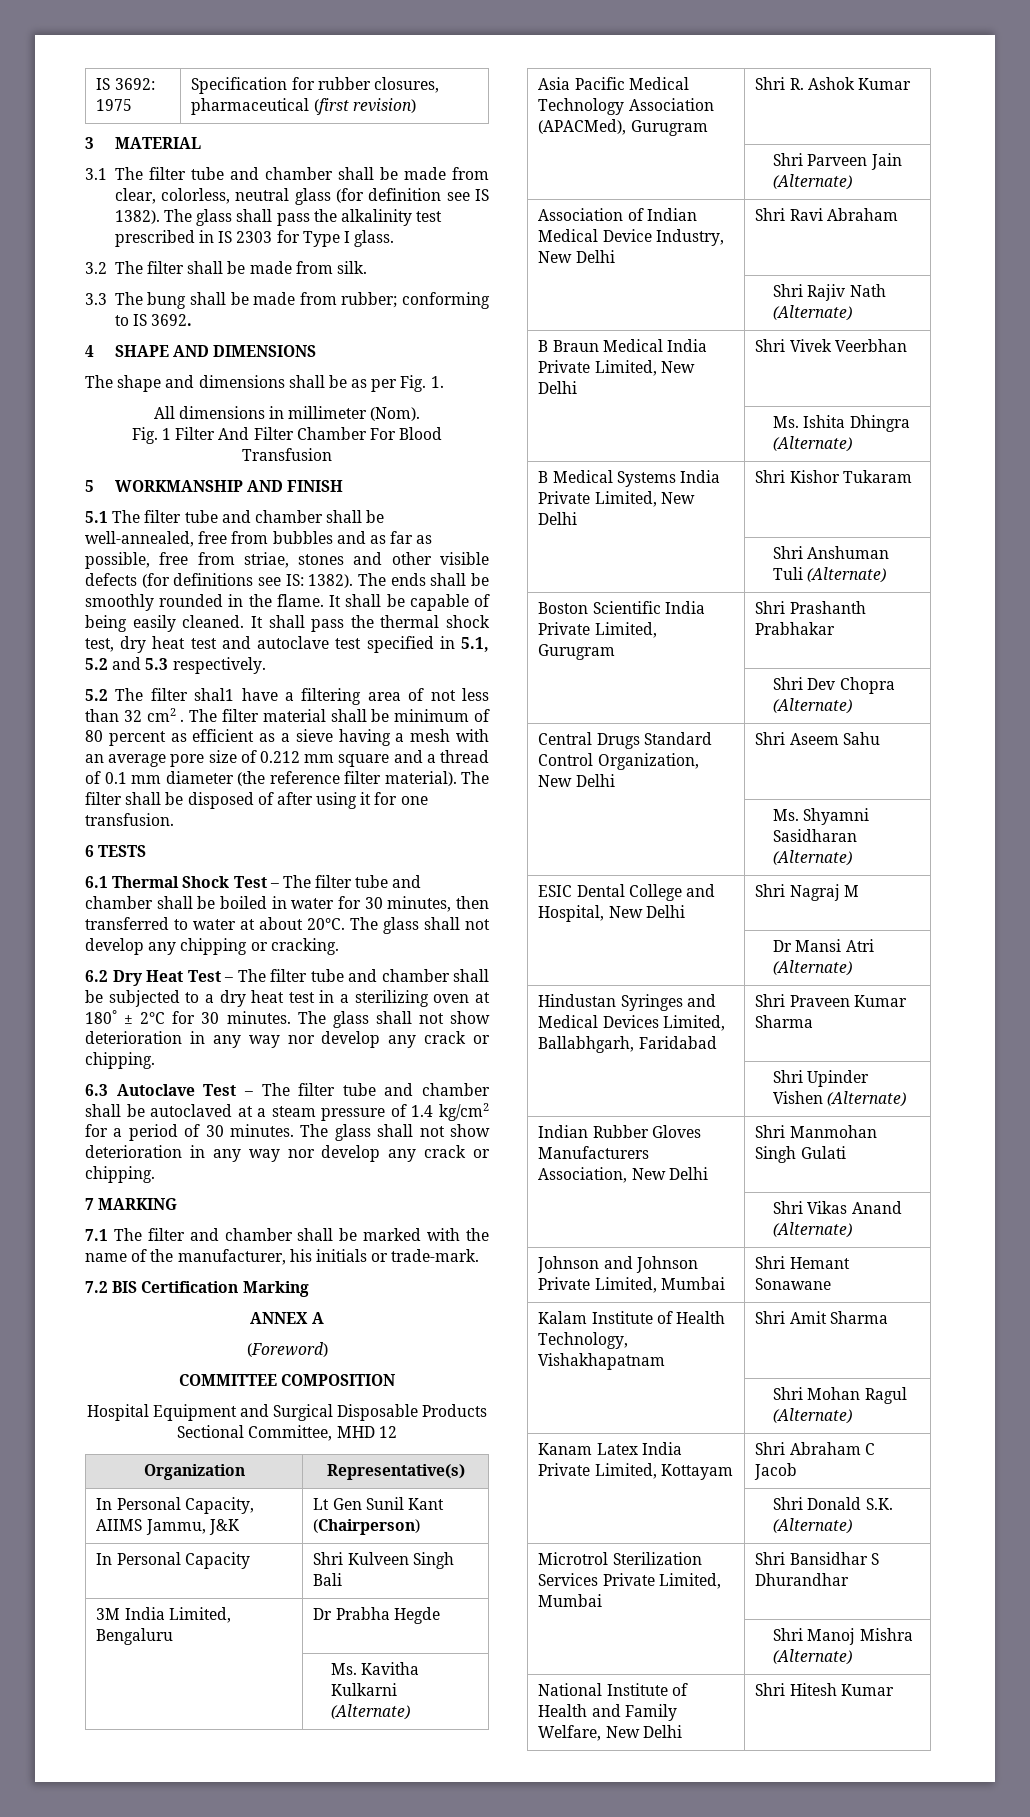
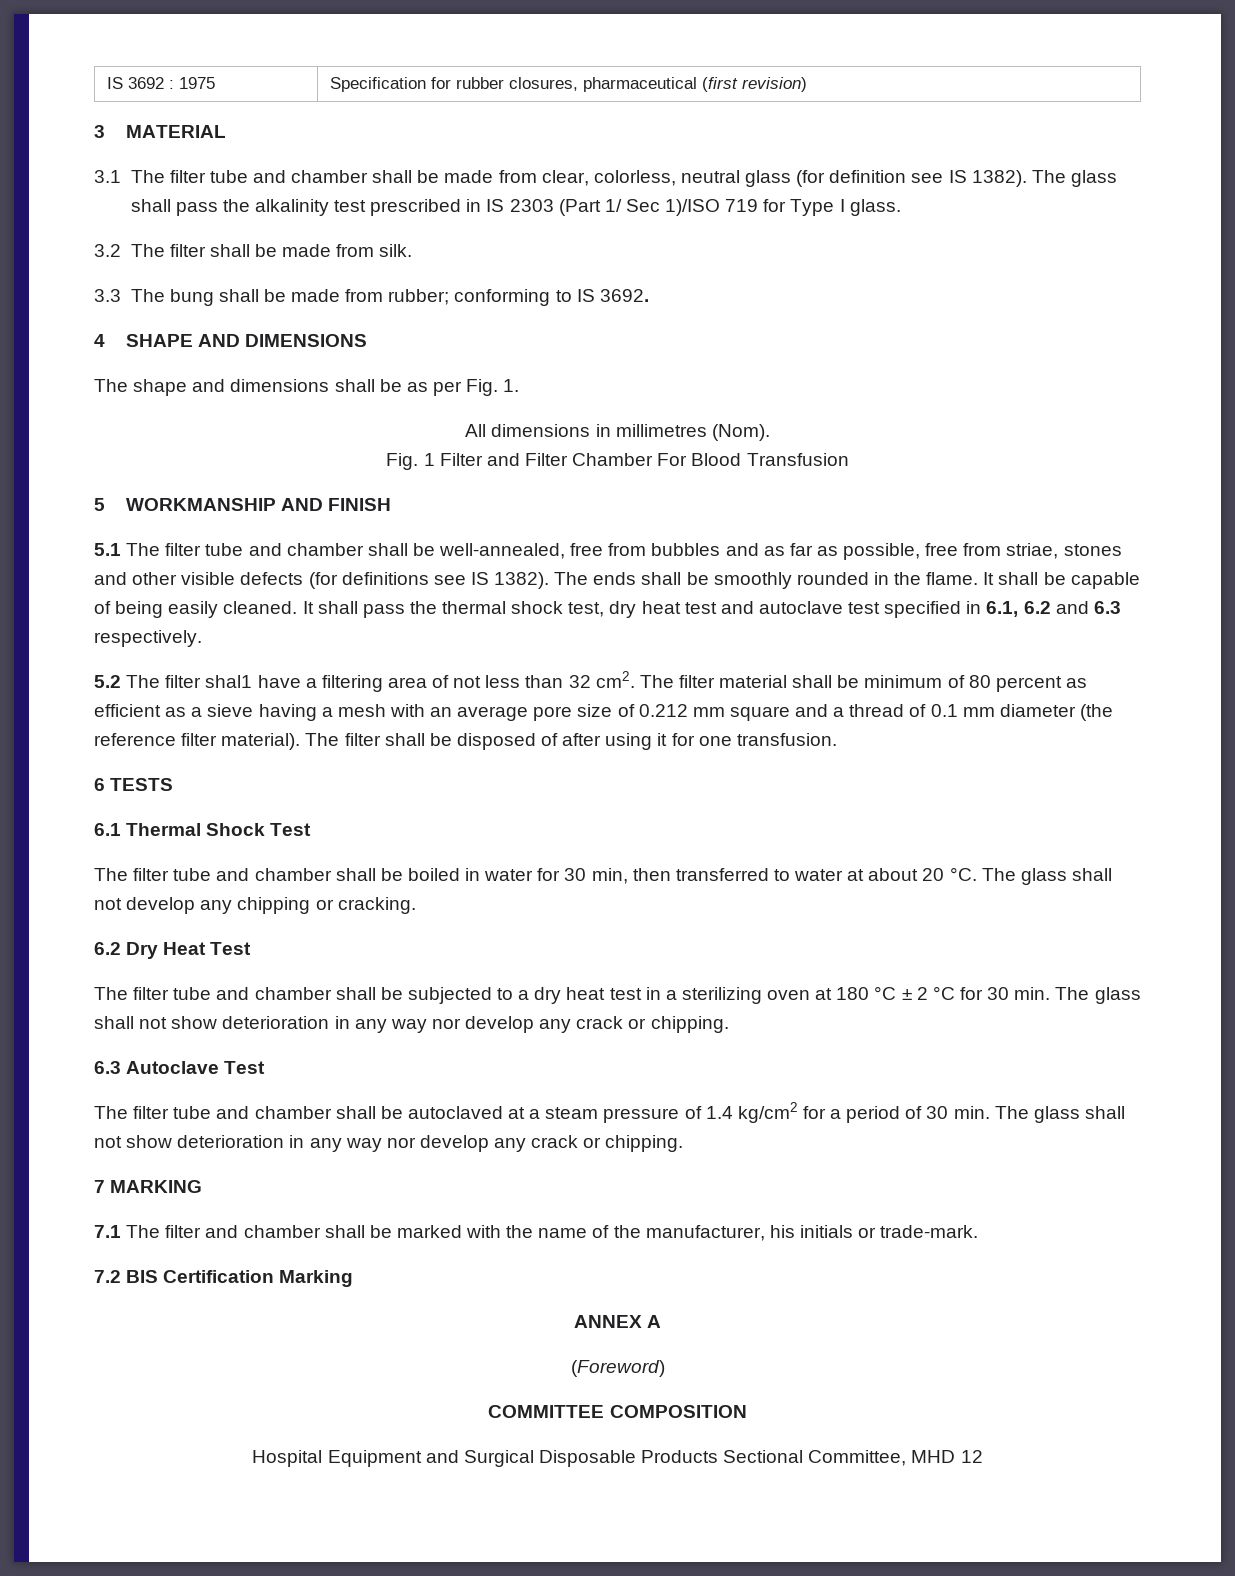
[96,78,155,90] IS 3692: -> [107,77,175,89] IS 3692 :
(273, 237) none -> [558,199,759,216] (Part 1/ Sec 1)/ISO 719
[288,406,368,419] millimeter -> [615,424,707,437] millimetres
[218,427,250,440] And -> [486,453,520,466] and
[285,574,304,586] IS: -> [470,572,489,585] IS
[461,637,490,652] [85,657,169,670] 5.1, 5.2 and 5.3 -> [986,601,1121,617] 6.1, 6.2 and 6.3
[146,708,185,722] cm2 . -> [595,671,635,688] cm2.
[269,883,279,888] – -> (312, 829) //
[387,896,452,912] minutes, -> [591,868,628,884] min,
[307,918,345,930] 20°C. -> [922,867,977,881] 20 °C.
[224,977,233,982] – -> (252, 948) //
[85,1010,291,1024] 180˚ ± 2°C for 30 minutes. -> [836,986,1051,1000] 180 °C ± 2 °C for 30 min.
[243,1091,253,1096] – -> (266, 1067) //
[230,1124,294,1137] minutes. -> [953,1106,990,1119] min.
[143,1464,245,1480] [326,1464,465,1480] [96,1497,254,1514] [96,1519,240,1535] [313,1497,444,1510] [313,1519,421,1535] [96,1552,250,1569] [313,1552,454,1569] [313,1573,343,1586] [96,1607,231,1623] [96,1628,174,1645] [313,1607,440,1624] [331,1662,420,1675] [331,1683,398,1696] [331,1704,411,1720] [538,77,689,90] [538,98,714,115] [538,119,708,136] [755,77,911,90] [773,153,902,170] [773,174,853,190] [538,208,697,221] [538,229,724,246] [538,250,615,263] [755,208,898,221] [773,284,886,301] [773,305,853,321] [538,339,707,352] [538,360,695,376] [538,381,578,394] [755,339,907,352] [773,415,910,432] [773,436,853,452] [538,470,720,487] [538,491,695,507] [538,512,578,525] [755,470,912,483] [773,546,890,559] [773,567,887,583] [538,601,705,614] [538,622,657,638] [538,644,616,660] [755,601,866,614] [755,622,836,635] [773,677,895,694] [773,698,853,714] [538,732,712,749] [538,753,699,770] [538,774,615,787] [755,732,880,745] [773,808,870,825] [773,829,858,842] [773,850,853,866] [538,884,715,901] [538,905,685,922] [755,884,859,901] [773,939,874,952] [773,960,853,976] [538,994,716,1011] [538,1015,725,1031] [538,1036,717,1053] [755,994,907,1007] [755,1015,814,1028] [773,1070,870,1087] [773,1091,907,1107] [538,1125,701,1138] [538,1146,650,1159] [538,1167,708,1183] [755,1125,877,1138] [755,1146,846,1163] [773,1201,902,1214] [773,1222,853,1238] [537,1256,698,1273] [538,1277,725,1293] [755,1256,850,1269] [755,1278,832,1290] [538,1311,725,1324] [538,1332,629,1349] [538,1353,666,1370] [755,1311,888,1324] [773,1387,907,1404] [773,1408,853,1424] [538,1442,682,1455] [538,1463,733,1480] [755,1442,875,1455] [754,1463,798,1480] [773,1497,893,1510] [773,1518,853,1534] [538,1552,702,1565] [538,1573,721,1589] [538,1594,603,1607] [755,1552,879,1565] [755,1573,850,1586] [773,1628,913,1645] [773,1649,853,1665] [538,1683,688,1696] [538,1704,677,1721] [538,1725,682,1741] [755,1683,894,1696] // Organization | Representative(s) // In Personal Capacity, AIIMS Jammu, J&K | Lt Gen Sunil Kant (Chairperson) // In Personal Capacity | Shri Kulveen Singh Bali // 3M India Limited, Bengaluru | Dr Prabha Hegde // | Ms. Kavitha Kulkarni (Alternate) // Asia Pacific Medical Technology Association (APACMed), Gurugram | Shri R. Ashok Kumar // | Shri Parveen Jain (Alternate) // Association of Indian Medical Device Industry, New Delhi | Shri Ravi Abraham // | Shri Rajiv Nath (Alternate) // B Braun Medical India Private Limited, New Delhi | Shri Vivek Veerbhan // | Ms. Ishita Dhingra (Alternate) // B Medical Systems India Private Limited, New Delhi | Shri Kishor Tukaram // | Shri Anshuman Tuli (Alternate) // Boston Scientific India Private Limited, Gurugram | Shri Prashanth Prabhakar // | Shri Dev Chopra (Alternate) // Central Drugs Standard Control Organization, New Delhi | Shri Aseem Sahu // | Ms. Shyamni Sasidharan (Alternate) // ESIC Dental College and Hospital, New Delhi | Shri Nagraj M // | Dr Mansi Atri (Alternate) // Hindustan Syringes and Medical Devices Limited, Ballabhgarh, Faridabad | Shri Praveen Kumar Sharma // | Shri Upinder Vishen (Alternate) // Indian Rubber Gloves Manufacturers Association, New Delhi | Shri Manmohan Singh Gulati // | Shri Vikas Anand (Alternate) // Johnson and Johnson Private Limited, Mumbai | Shri Hemant Sonawane // Kalam Institute of Health Technology, Vishakhapatnam | Shri Amit Sharma // | Shri Mohan Ragul (Alternate) // Kanam Latex India Private Limited, Kottayam | Shri Abraham C Jacob // | Shri Donald S.K. (Alternate) // Microtrol Sterilization Services Private Limited, Mumbai | Shri Bansidhar S Dhurandhar // | Shri Manoj Mishra (Alternate) // National Institute of Health and Family Welfare, New Delhi | Shri Hitesh Kumar -> (983, 1456) none

